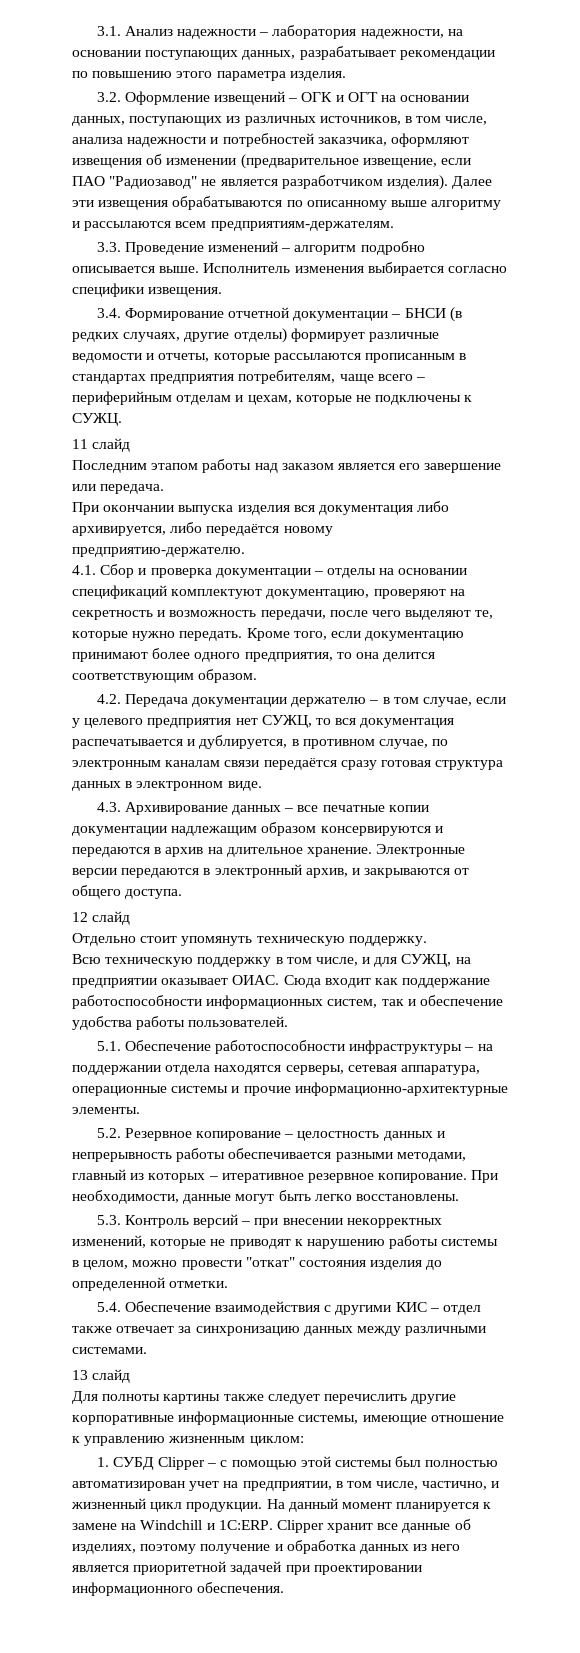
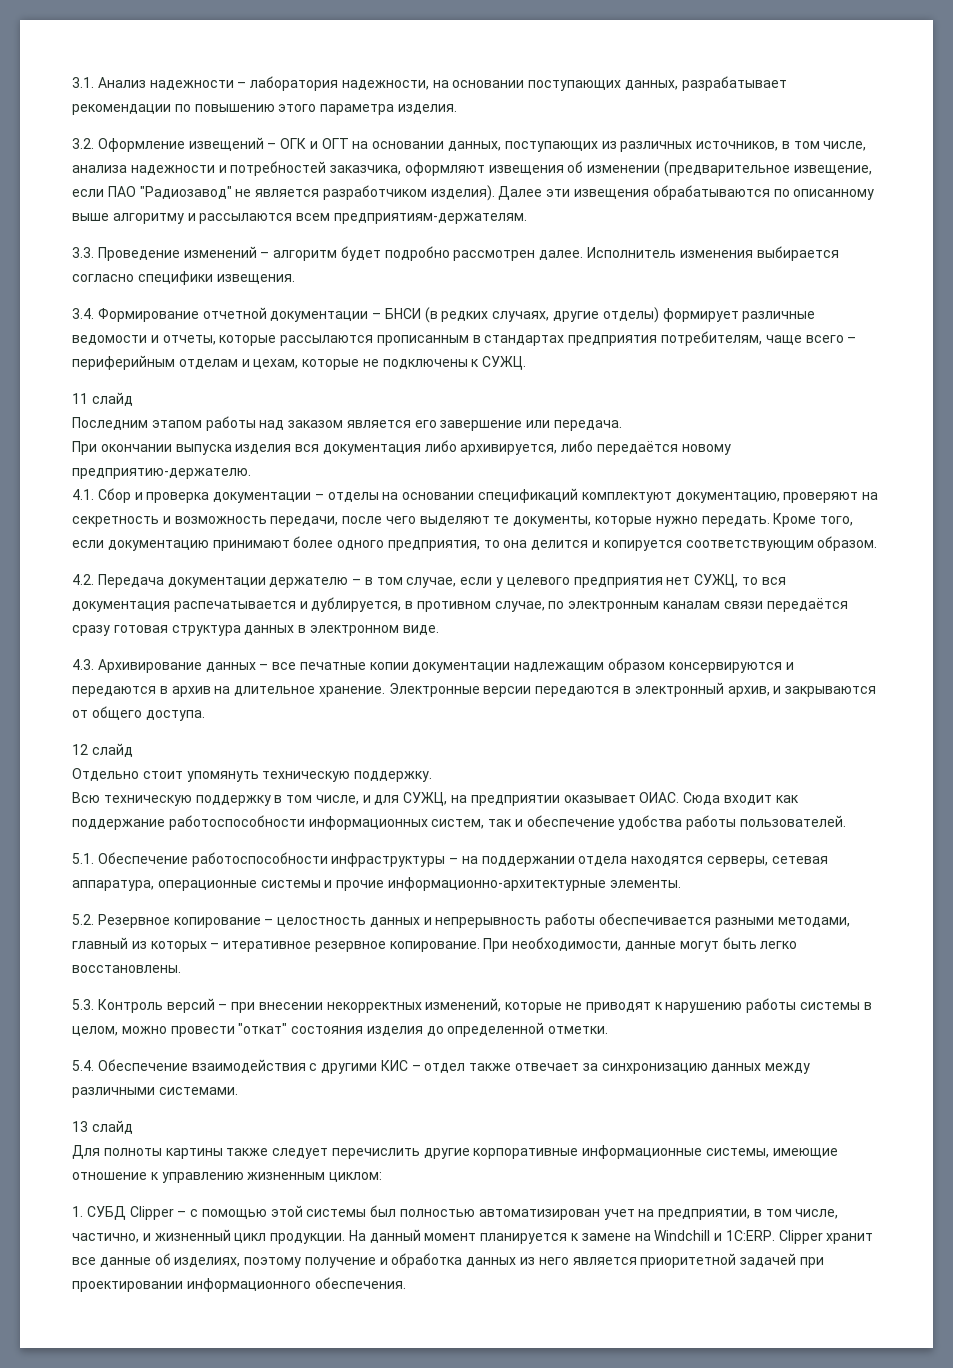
[360,241,425,255] [72,266,200,273] подробно описывается выше. -> [340,246,584,261] будет подробно рассмотрен далее.
[475,610,494,619] те, -> [493,516,592,527] те документы,
(436, 657) none -> [592,540,682,551] и копируется

